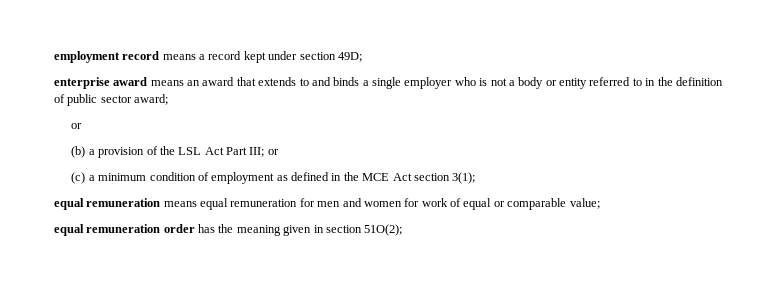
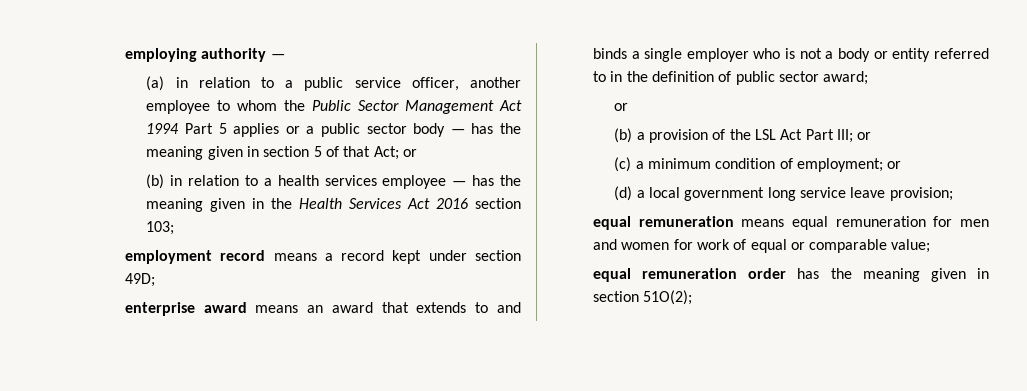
(53, 57) none -> [124,48,285,62] [146,76,521,91] [146,100,522,114] [146,123,521,137] [146,146,417,160] [146,174,521,189] [146,198,521,212] [146,221,175,235] employing authority — // (a) in relation to a public service officer, another employee to whom the Public Sector Management Act 1994 Part 5 applies or a public sector body — has the meaning given in section 5 of that Act; or // (b) in relation to a health services employee — has the meaning given in the Health Services Act 2016 section 103; //
[211,172,476,184] employment as defined in the MCE Act section 3(1); -> [796,158,902,172] [614,186,953,201] employment; or // (d) a local government long service leave provision;

